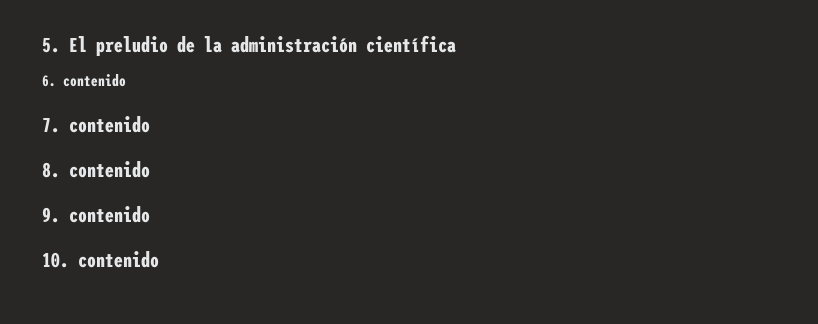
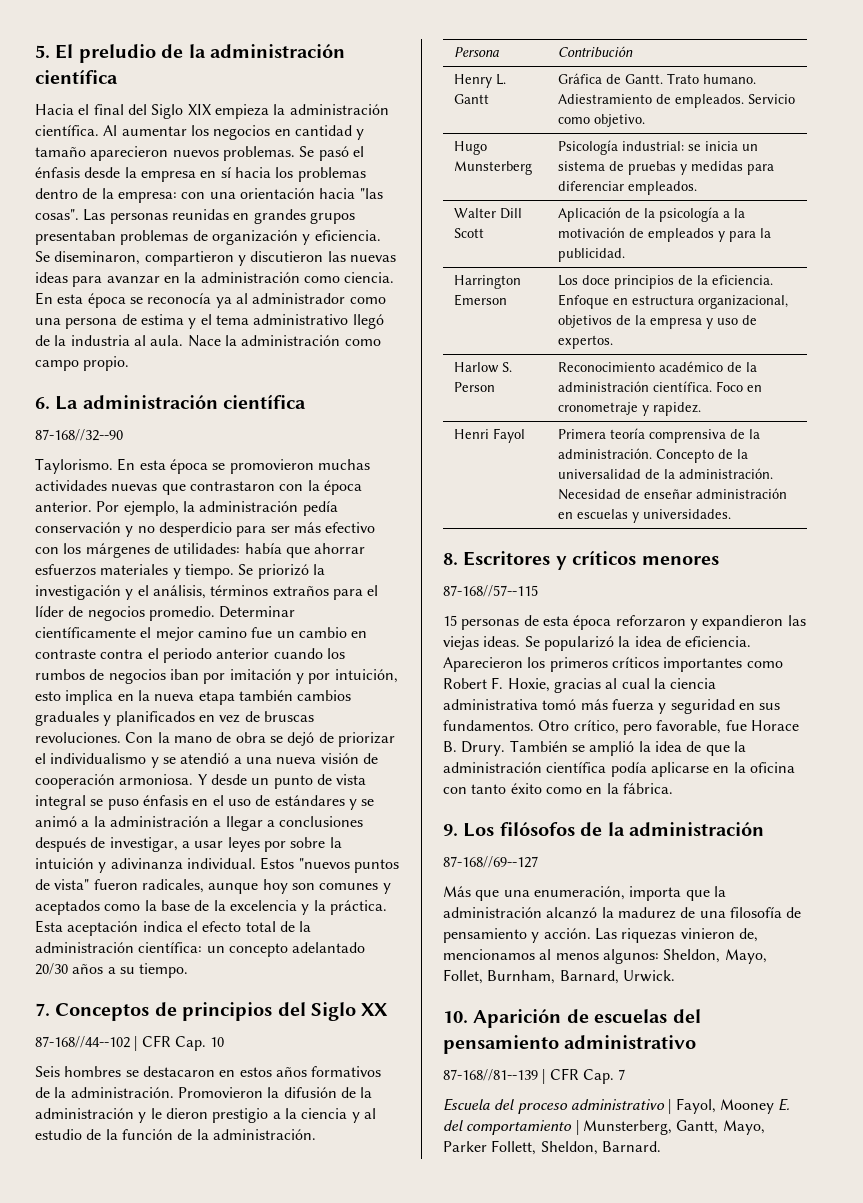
[42,74,126,87] [42,116,150,133] [42,161,150,178] [42,206,150,223] [42,251,159,268] 6. contenido // 7. contenido // 8. contenido // 9. contenido // 10. contenido -> [35,104,389,119] [35,125,365,140] [35,146,364,161] [35,167,366,182] [35,188,383,203] [35,209,355,224] [35,230,381,245] [35,251,396,266] [35,272,395,287] [35,292,386,308] [35,314,384,329] [35,335,381,347] [35,356,130,371] [35,395,307,410] [35,429,123,441] [35,458,370,474] [35,480,362,495] [35,501,338,516] [35,522,376,537] [35,543,366,558] [35,564,325,579] [35,585,379,600] [35,606,296,621] [35,627,368,641] [35,648,345,663] [35,669,398,684] [35,690,352,705] [35,711,314,726] [35,732,395,747] [35,753,378,768] [35,774,367,789] [35,795,375,810] [35,816,364,831] [35,837,342,852] [35,857,399,873] [35,879,391,894] [35,900,387,915] [35,920,312,936] [35,942,366,957] [35,963,189,978] [35,1002,389,1021] [35,1035,225,1051] [35,1066,382,1077] [35,1087,373,1098] [35,1108,376,1123] [35,1129,316,1140] [453,47,499,57] [557,46,633,58] [453,74,506,88] [453,94,489,104] [557,73,756,84] [557,94,795,108] [557,114,645,127] [453,141,487,155] [453,161,532,175] [557,140,758,155] [557,161,774,175] [557,181,697,195] [453,208,522,219] [453,228,484,238] [557,207,745,222] [557,227,771,242] [557,248,625,262] [453,275,521,289] [453,294,507,306] [557,275,773,289] [557,294,788,309] [557,315,757,329] [557,335,613,349] [453,362,512,373] [453,382,495,392] [557,361,757,372] [557,381,762,392] [557,402,701,416] [453,428,525,443] [557,428,760,443] [557,448,748,463] [557,468,773,479] [557,488,787,500] [557,509,731,523] [443,551,719,570] [443,585,538,597] [443,615,806,630] [443,636,752,651] [443,657,783,672] [443,677,717,693] [443,699,781,714] [443,720,799,735] [443,740,746,756] [443,762,795,777] [443,783,673,794] [443,822,764,837] [443,856,538,868] [443,886,726,901] [443,907,802,919] [443,928,758,943] [443,949,767,964] [443,969,675,984] [443,1009,701,1028] [443,1035,697,1054] [443,1068,626,1084] [443,1098,791,1114] [443,1120,765,1135] [443,1140,661,1155] Hacia el final del Siglo XIX empieza la administración científica. Al aumentar los negocios en cantidad y tamaño aparecieron nuevos problemas. Se pasó el énfasis desde la empresa en sí hacia los problemas dentro de la empresa: con una orientación hacia "las cosas". Las personas reunidas en grandes grupos presentaban problemas de organización y eficiencia. Se diseminaron, compartieron y discutieron las nuevas ideas para avanzar en la administración como ciencia. En esta época se reconocía ya al administrador como una persona de estima y el tema administrativo llegó de la industria al aula. Nace la administración como campo propio. // 6. La administración científica // 87-168//32--90 // Taylorismo. En esta época se promovieron muchas actividades nuevas que contrastaron con la época anterior. Por ejemplo, la administración pedía conservación y no desperdicio para ser más efectivo con los márgenes de utilidades: había que ahorrar esfuerzos materiales y tiempo. Se priorizó la investigación y el análisis, términos extraños para el líder de negocios promedio. Determinar científicamente el mejor camino fue un cambio en contraste contra el periodo anterior cuando los rumbos de negocios iban por imitación y por intuición, esto implica en la nueva etapa también cambios graduales y planificados en vez de bruscas revoluciones. Con la mano de obra se dejó de priorizar el individualismo y se atendió a una nueva visión de cooperación armoniosa. Y desde un punto de vista integral se puso énfasis en el uso de estándares y se animó a la administración a llegar a conclusiones después de investigar, a usar leyes por sobre la intuición y adivinanza individual. Estos "nuevos puntos de vista" fueron radicales, aunque hoy son comunes y aceptados como la base de la excelencia y la práctica. Esta aceptación indica el efecto total de la administración científica: un concepto adelantado 20/30 años a su tiempo. // 7. Conceptos de principios del Siglo XX // 87-168//44--102 | CFR Cap. 10 // Seis hombres se destacaron en estos años formativos de la administración. Promovieron la difusión de la administración y le dieron prestigio a la ciencia y al estudio de la función de la administración. // Persona | Contribución // Henry L. Gantt | Gráfica de Gantt. Trato humano. Adiestramiento de empleados. Servicio como objetivo. // Hugo Munsterberg | Psicología industrial: se inicia un sistema de pruebas y medidas para diferenciar empleados. // Walter Dill Scott | Aplicación de la psicología a la motivación de empleados y para la publicidad. // Harrington Emerson | Los doce principios de la eficiencia. Enfoque en estructura organizacional, objetivos de la empresa y uso de expertos. // Harlow S. Person | Reconocimiento académico de la administración científica. Foco en cronometraje y rapidez. // Henri Fayol | Primera teoría comprensiva de la administración. Concepto de la universalidad de la administración. Necesidad de enseñar administración en escuelas y universidades. // 8. Escritores y críticos menores // 87-168//57--115 // 15 personas de esta época reforzaron y expandieron las viejas ideas. Se popularizó la idea de eficiencia. Aparecieron los primeros críticos importantes como Robert F. Hoxie, gracias al cual la ciencia administrativa tomó más fuerza y seguridad en sus fundamentos. Otro crítico, pero favorable, fue Horace B. Drury. También se amplió la idea de que la administración científica podía aplicarse en la oficina con tanto éxito como en la fábrica. // 9. Los filósofos de la administración // 87-168//69--127 // Más que una enumeración, importa que la administración alcanzó la madurez de una filosofía de pensamiento y acción. Las riquezas vinieron de, mencionamos al menos algunos: Sheldon, Mayo, Follet, Burnham, Barnard, Urwick. // 10. Aparición de escuelas del pensamiento administrativo // 87-168//81--139 | CFR Cap. 7 // Escuela del proceso administrativo | Fayol, Mooney E. del comportamiento | Munsterberg, Gantt, Mayo, Parker Follett, Sheldon, Barnard.

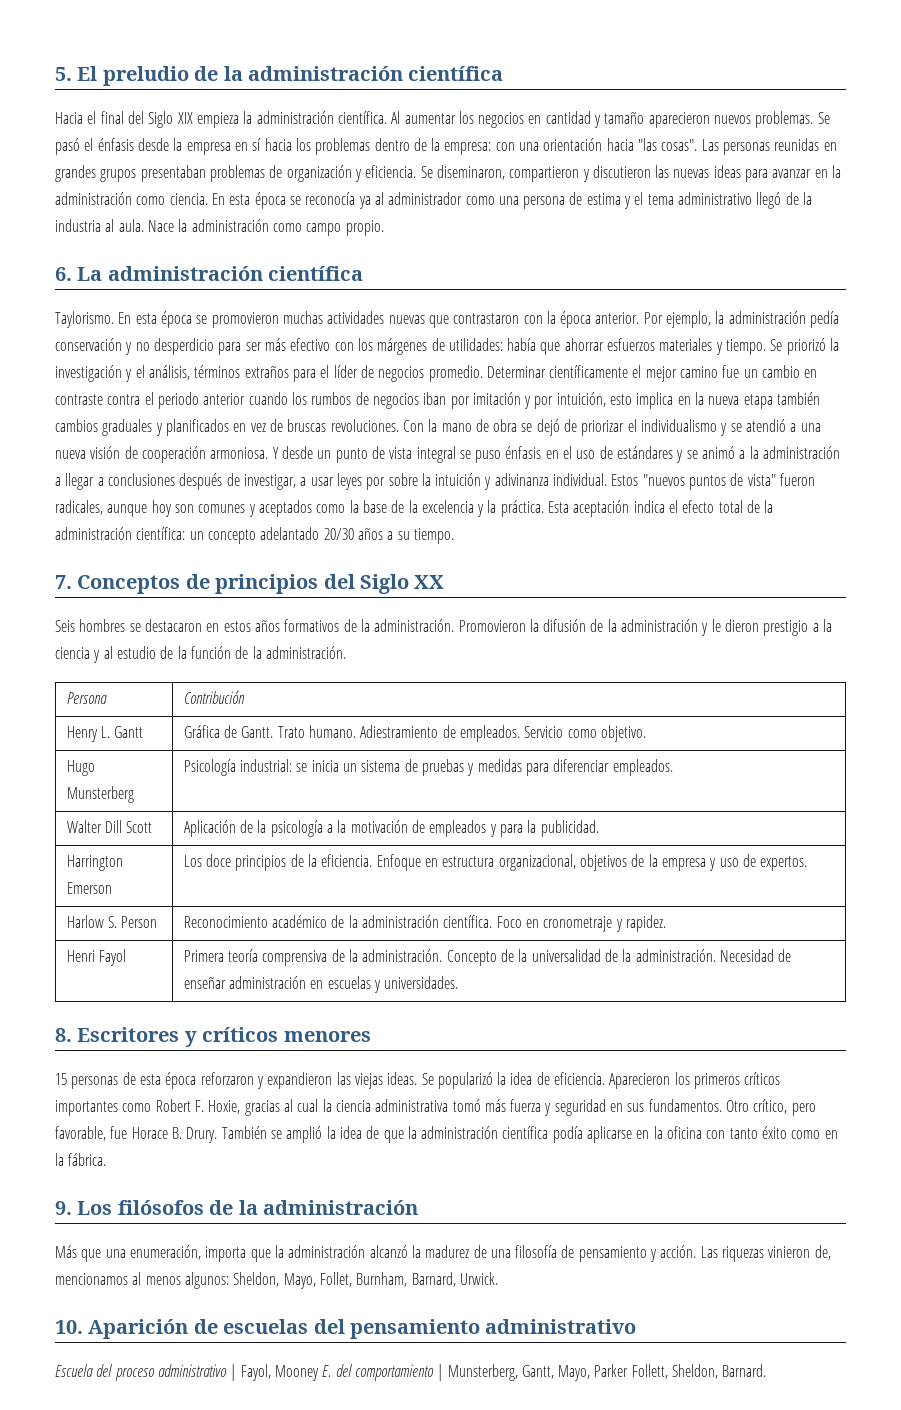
[35,429,123,441] // 87-168//32--90 -> (364, 273) none
[35,1035,225,1051] // 87-168//44--102 | CFR Cap. 10 -> (445, 582) none
[443,585,538,597] // 87-168//57--115 -> (371, 1036) none
[443,856,538,868] // 87-168//69--127 -> (418, 1207) none
[443,1068,626,1084] // 87-168//81--139 | CFR Cap. 7 -> (637, 1326) none

